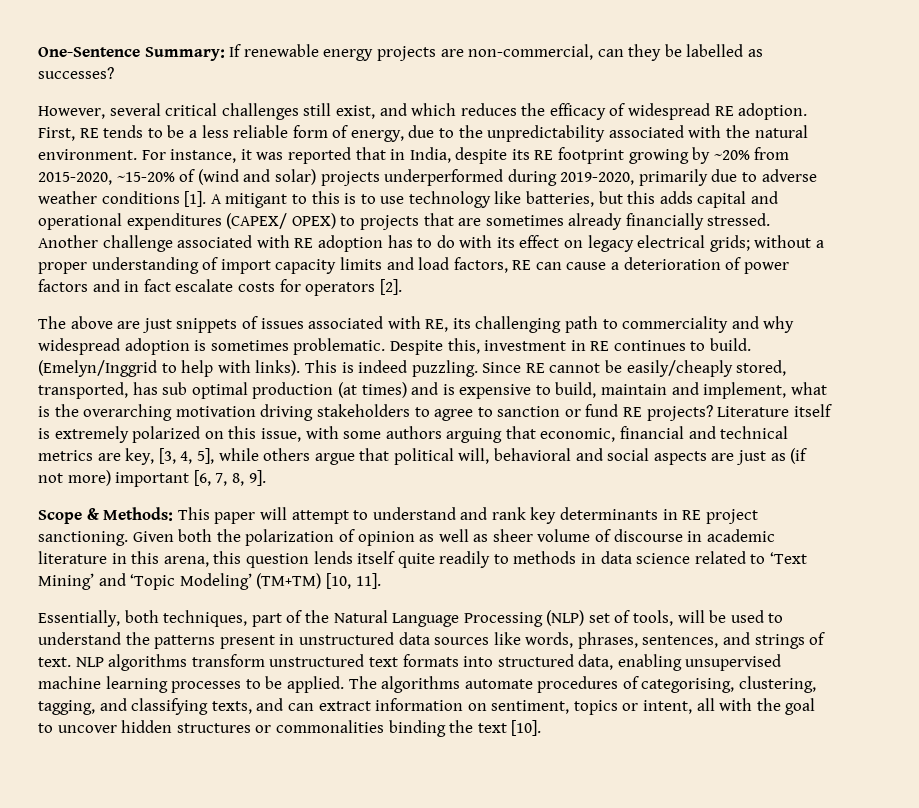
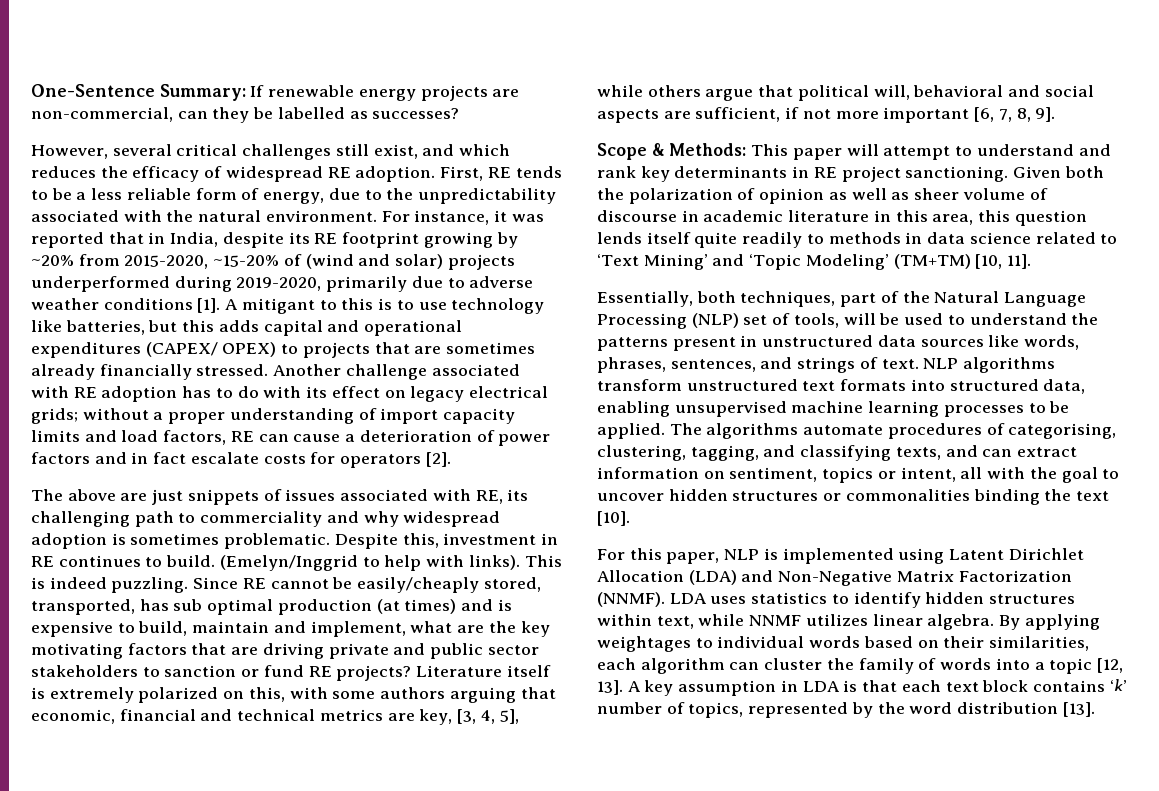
[38,404,474,421] is the overarching motivation driving stakeholders to agree -> [457,621,550,637] [31,643,539,659] [31,665,138,677] are the key motivating factors that are driving private and public sector stakeholders
[228,426,301,442] this issue, -> [248,687,285,702] this,
[736,448,808,465] [38,470,111,486] just as (if not more) -> [695,107,879,122] sufficient, if not more
[163,556,209,567] arena, -> [932,214,974,225] area,
(542, 728) none -> [597,548,1084,564] [597,570,1072,586] [597,592,1076,608] [597,614,1100,630] [597,636,1090,652] [597,658,1123,674] [597,679,1127,696] [597,702,1095,718] // For this paper, NLP is implemented using Latent Dirichlet Allocation (LDA) and Non-Negative Matrix Factorization (NNMF). LDA uses statistics to identify hidden structures within text, while NNMF utilizes linear algebra. By applying weightages to individual words based on their similarities, each algorithm can cluster the family of words into a topic [12, 13]. A key assumption in LDA is that each text block contains ‘k’ number of topics, represented by the word distribution [13].

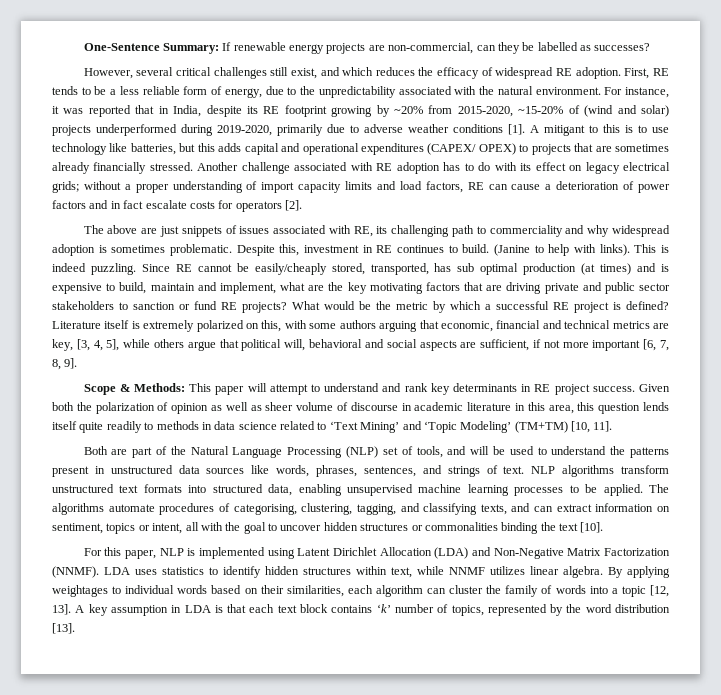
[219,555,358,571] (Emelyn/Inggrid -> [494,244,531,256] (Janine
(412, 673) none -> [292,301,669,313] What would be the metric by which a successful RE project is defined?
[905,166,1009,182] sanctioning. -> [592,386,635,392] success.
[597,291,836,307] Essentially, both techniques, -> [83,446,128,455] Both are
(839, 320) none -> [447,446,467,455] and

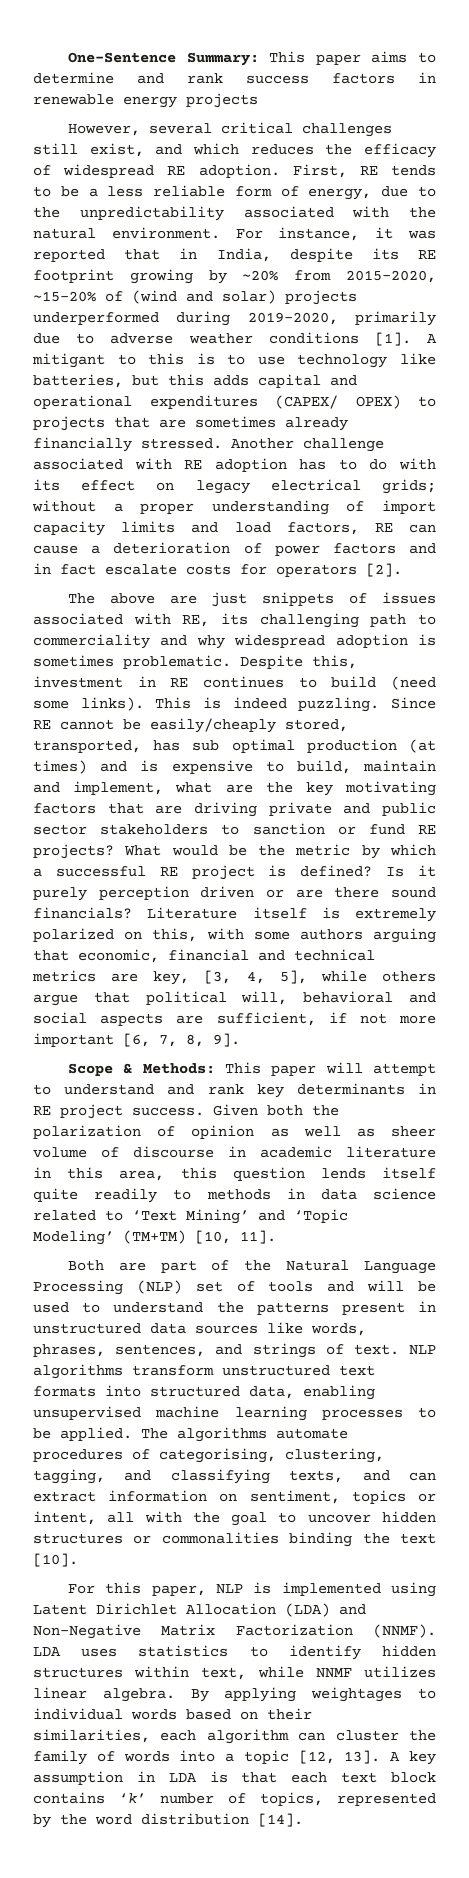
[222,42,651,54] If renewable energy projects are non-commercial, can they be labelled as successes? -> [269,51,436,65] [33,72,436,84] [33,93,258,108] This paper aims to determine and rank success factors in renewable energy projects
[462,244,597,256] build. (Janine to help with -> [331,676,437,690] [33,700,69,709] build (need some
(669, 305) none -> [386,865,436,877] [33,886,437,901] [33,907,132,919] Is it purely perception driven or are there sound financials?
[416,446,443,458] tools, -> [268,1281,314,1292] tools
[52,623,75,634] [13]. -> [258,1813,303,1827] [14].

